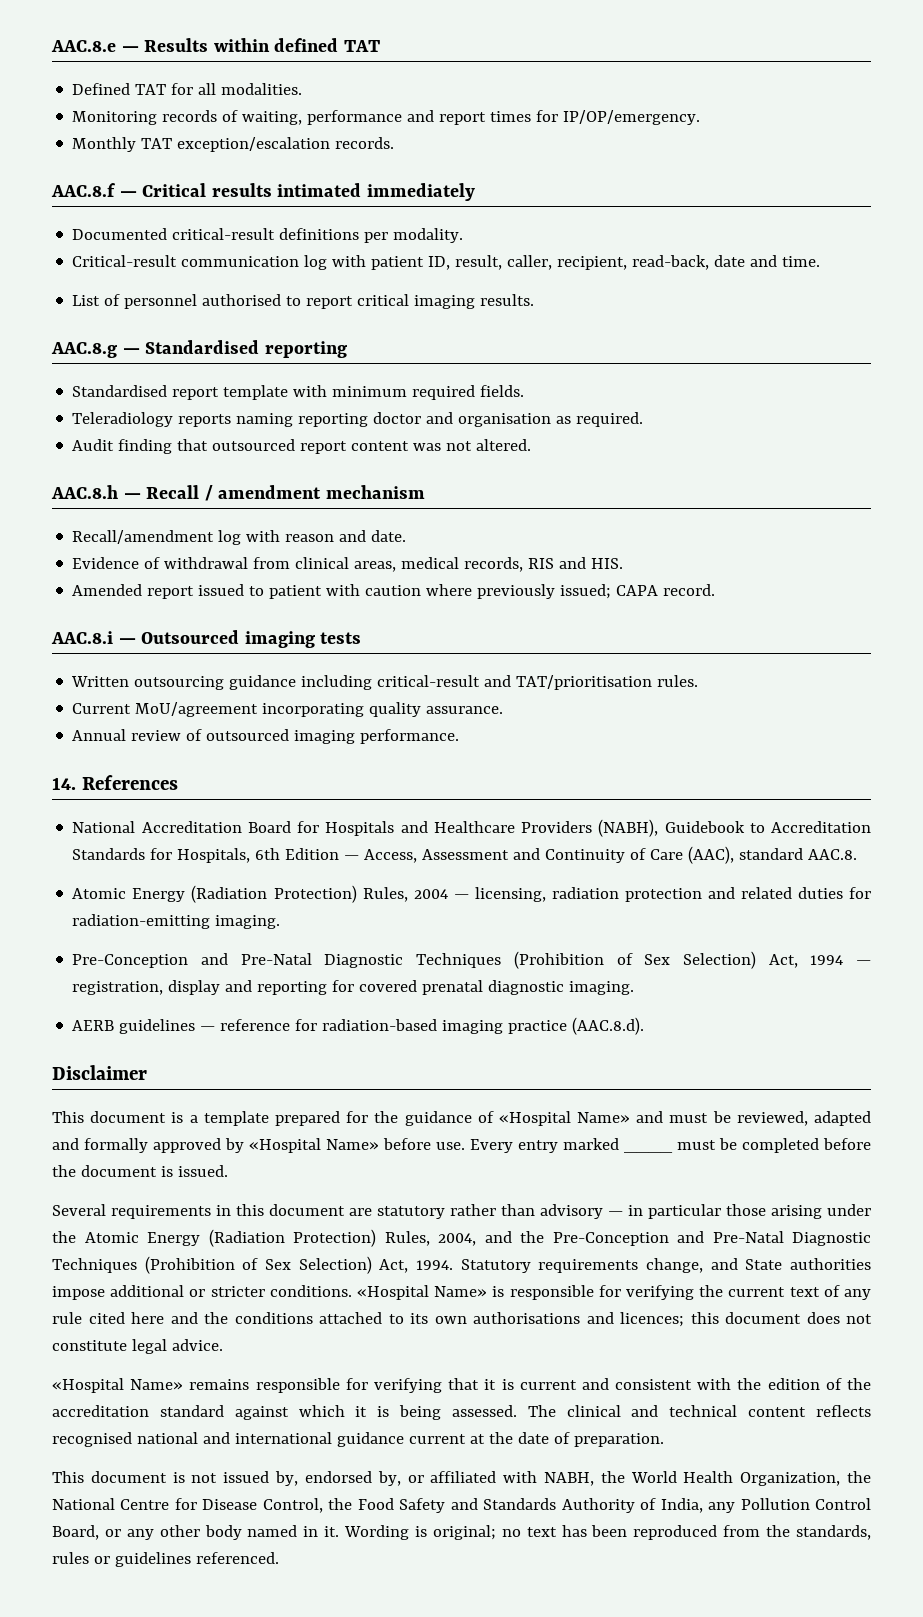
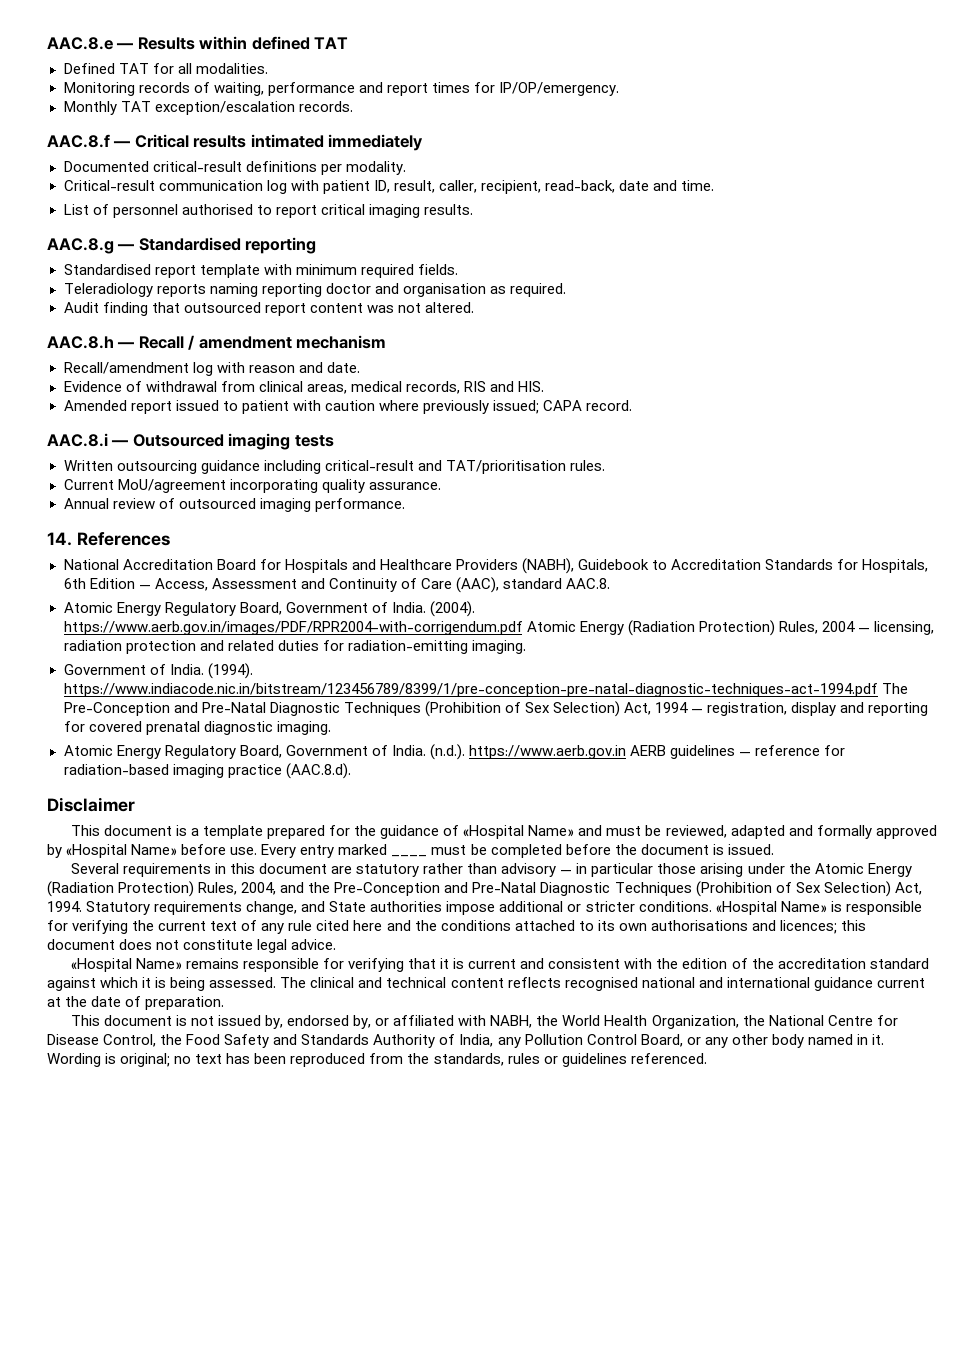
(186, 895) none -> [164,601,475,617] [63,621,624,635] Regulatory Board, Government of India. (2004). https://www.aerb.gov.in/images/PDF/RPR2004-with-corrigendum.pdf Atomic Energy
(281, 922) none -> [63,663,253,679] [63,683,908,697] Government of India. (1994). https://www.indiacode.nic.in/bitstream/123456789/8399/1/pre-conception-pre-natal-diagnostic-techniques-act-1994.pdf The
(635, 988) none -> [63,744,626,760] Atomic Energy Regulatory Board, Government of India. (n.d.). https://www.aerb.gov.in

